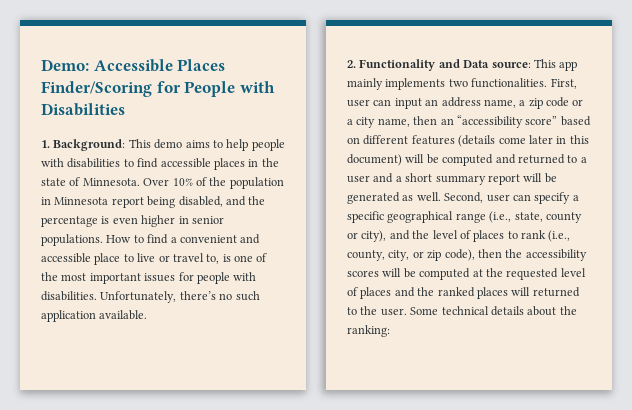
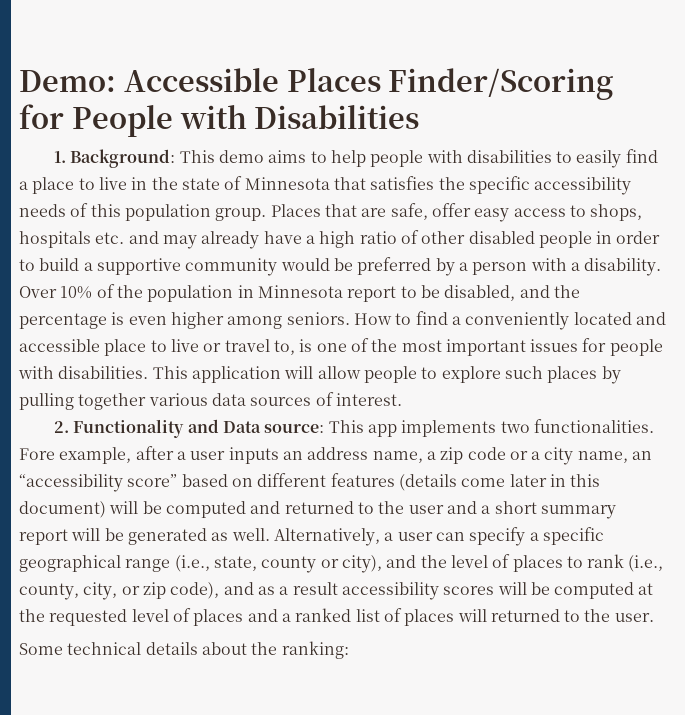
[137,158,279,170] [41,177,140,186] find accessible places in the state of Minnesota. -> [576,149,658,168] [19,176,632,195] [19,203,643,222] [19,230,661,249] [19,257,662,276] easily find a place to live in the state of Minnesota that satisfies the specific accessibility needs of this population group. Places that are safe, offer easy access to shops, hospitals etc. and may already have a high ratio of other disabled people in order to build a supportive community would be preferred by a person with a disability.
[147,196,176,208] being -> [400,285,440,298] to be
[178,216,224,224] [41,234,103,246] in senior populations. -> [227,312,350,329] among seniors.
[179,235,237,243] convenient -> [465,312,632,330] conveniently located
[100,291,260,303] [41,310,148,322] Unfortunately, there’s no such application available. -> [152,366,621,384] [19,392,402,410] This application will allow people to explore such places by pulling together various data sources of interest.
[347,78,383,90] mainly -> (397, 430) none
[550,78,577,89] [347,98,422,109] First, user can input -> [19,446,279,464] Fore example, after a user inputs
[413,116,438,125] then -> (628, 457) none
[580,157,587,163] a -> [378,501,405,514] the
[444,192,484,203] Second, -> [273,528,394,546] Alternatively, a
[477,249,523,258] then the -> [223,582,338,595] and as a result
[417,287,475,297] the ranked -> [281,608,402,622] a ranked list of
(407, 312) none -> (654, 617) //

